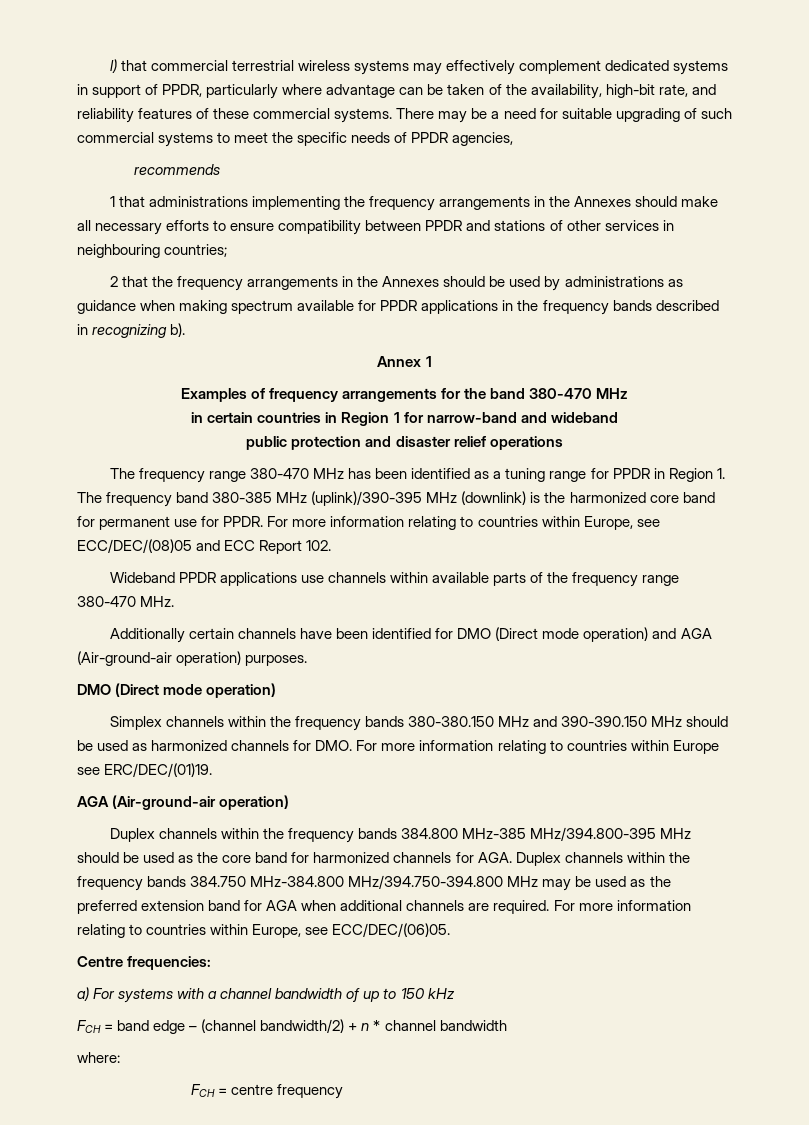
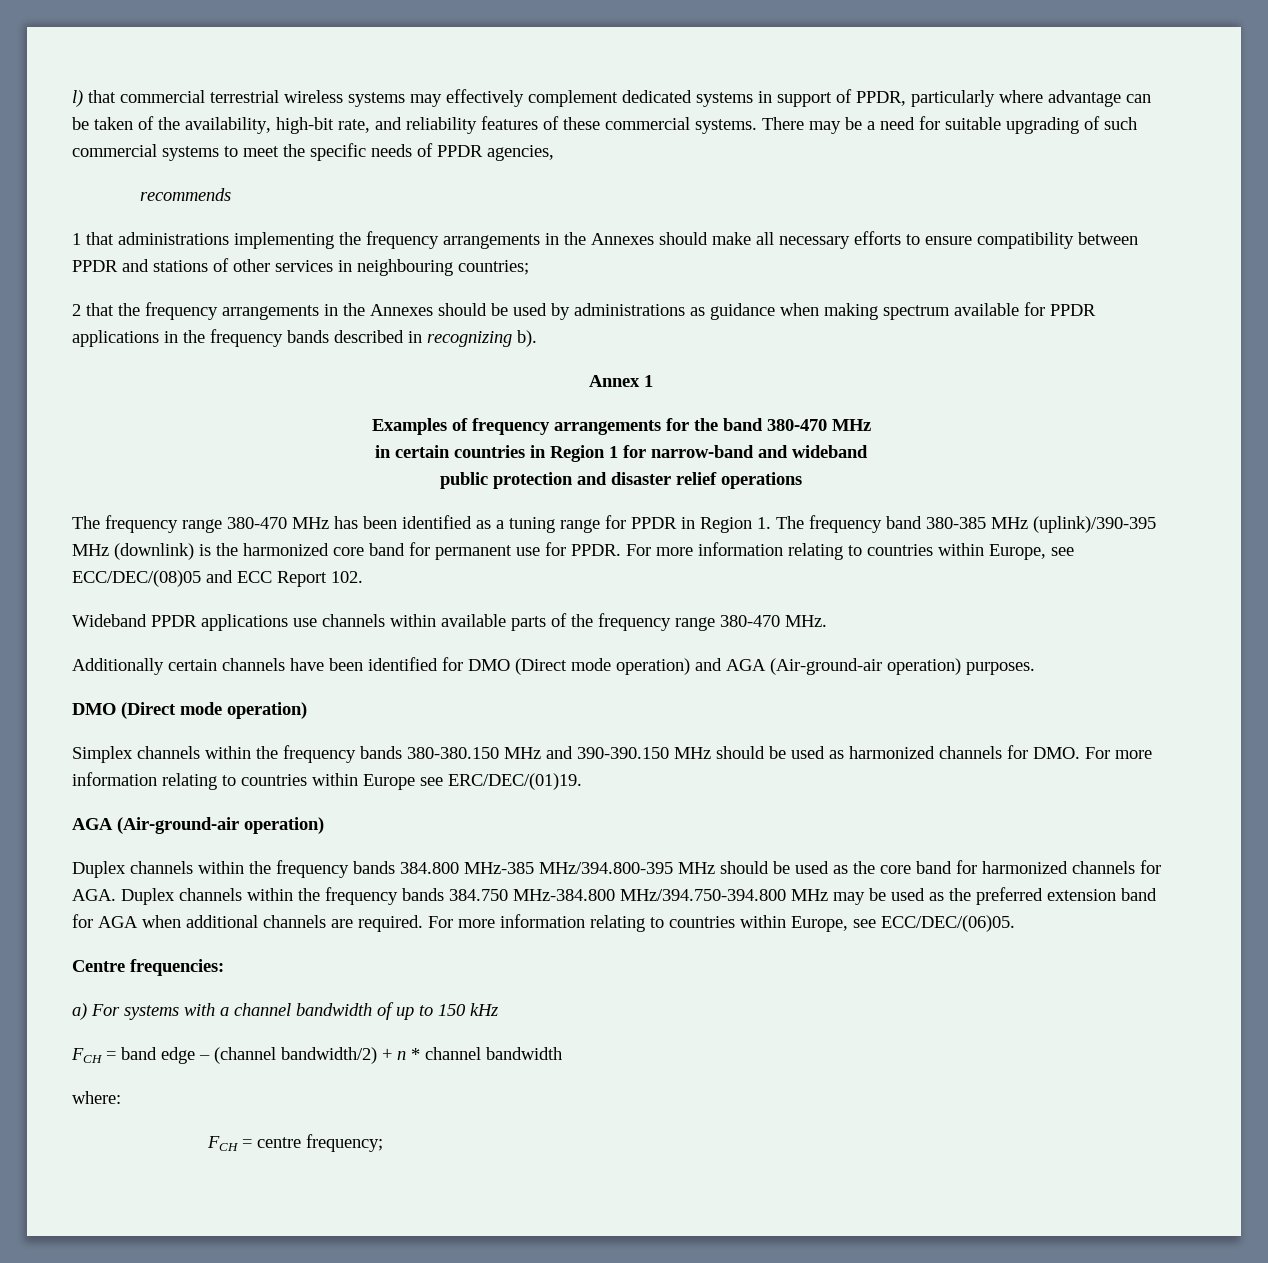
[276,1084,343,1099] frequency -> [306,1134,384,1152] frequency;

